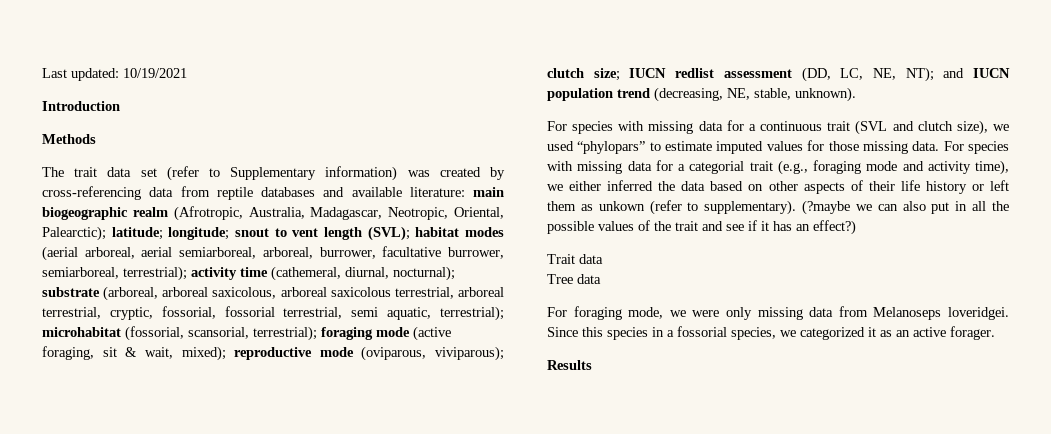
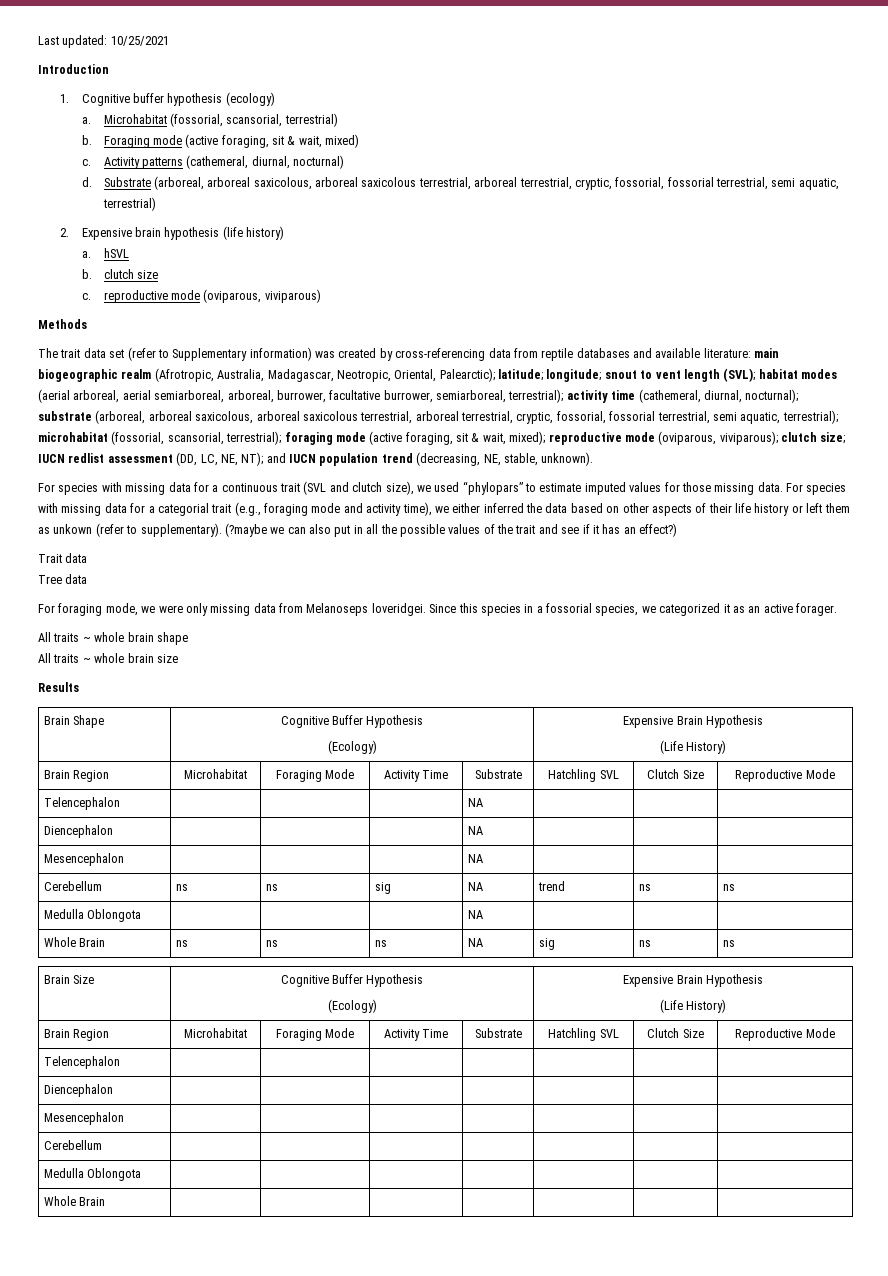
[123,68,187,78] 10/19/2021 -> [110,36,169,46] 10/25/2021
(120, 106) none -> [59,92,275,106] [81,113,338,127] [81,134,360,148] [81,155,345,169] [81,176,839,190] [102,197,156,211] [59,226,285,240] [81,248,129,258] [81,269,158,279] [81,289,321,303] // 1. Cognitive buffer hypothesis (ecology) // a. Microhabitat (fossorial, scansorial, terrestrial) // b. Foraging mode (active foraging, sit & wait, mixed) // c. Activity patterns (cathemeral, diurnal, nocturnal) // d. Substrate (arboreal, arboreal saxicolous, arboreal saxicolous terrestrial, arboreal terrestrial, cryptic, fossorial, fossorial terrestrial, semi aquatic, terrestrial) // 2. Expensive brain hypothesis (life history) // a. hSVL // b. clutch size // c. reproductive mode (oviparous, viviparous)
[547,360,592,370] Results -> [38,632,188,645] [38,653,178,663] [38,682,79,692] [43,715,105,728] [280,715,424,728] [327,740,377,754] [623,715,763,728] [659,740,727,754] [43,770,110,782] [184,769,247,779] [275,769,355,782] [383,770,449,782] [474,769,522,779] [548,769,619,782] [647,769,704,779] [735,769,835,782] [43,797,120,810] [467,798,483,807] [43,825,113,838] [467,826,483,835] [43,853,124,866] [467,854,483,863] [43,881,102,891] [175,884,188,891] [265,884,278,891] [374,882,391,894] [467,882,483,891] [537,881,565,891] [638,884,651,891] [722,884,735,891] [43,909,142,922] [467,910,483,919] [43,937,106,947] [175,940,188,947] [265,940,278,947] [374,940,387,947] [467,938,483,947] [538,938,555,950] [638,940,651,947] [722,940,735,947] [43,975,95,984] [280,974,424,987] [327,999,377,1013] [623,974,763,987] [659,999,727,1013] [43,1029,110,1041] [184,1028,247,1038] [275,1028,355,1041] [383,1029,449,1041] [474,1028,522,1038] [548,1028,619,1041] [647,1028,704,1038] [735,1028,835,1041] [43,1056,120,1069] [43,1084,113,1097] [43,1112,124,1125] [43,1140,102,1150] [43,1168,142,1181] [43,1196,106,1206] All traits ~ whole brain shape // All traits ~ whole brain size // Results // Brain Shape | Cognitive Buffer Hypothesis // (Ecology) | Expensive Brain Hypothesis // (Life History) // Brain Region | Microhabitat | Foraging Mode | Activity Time | Substrate | Hatchling SVL | Clutch Size | Reproductive Mode // Telencephalon | | | | NA | | | // Diencephalon | | | | NA | | | // Mesencephalon | | | | NA | | | // Cerebellum | ns | ns | sig | NA | trend | ns | ns // Medulla Oblongota | | | | NA | | | // Whole Brain | ns | ns | ns | NA | sig | ns | ns // Brain Size | Cognitive Buffer Hypothesis // (Ecology) | Expensive Brain Hypothesis // (Life History) // Brain Region | Microhabitat | Foraging Mode | Activity Time | Substrate | Hatchling SVL | Clutch Size | Reproductive Mode // Telencephalon | | | | | | | // Diencephalon | | | | | | | // Mesencephalon | | | | | | | // Cerebellum | | | | | | | // Medulla Oblongota | | | | | | | // Whole Brain | | | | | | |

